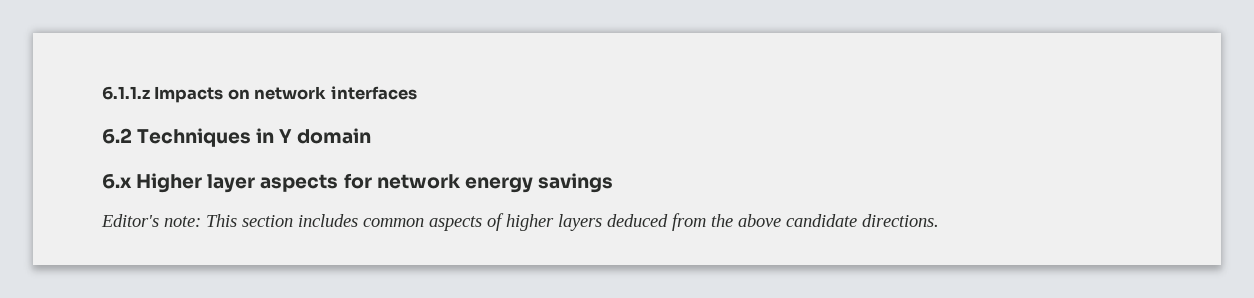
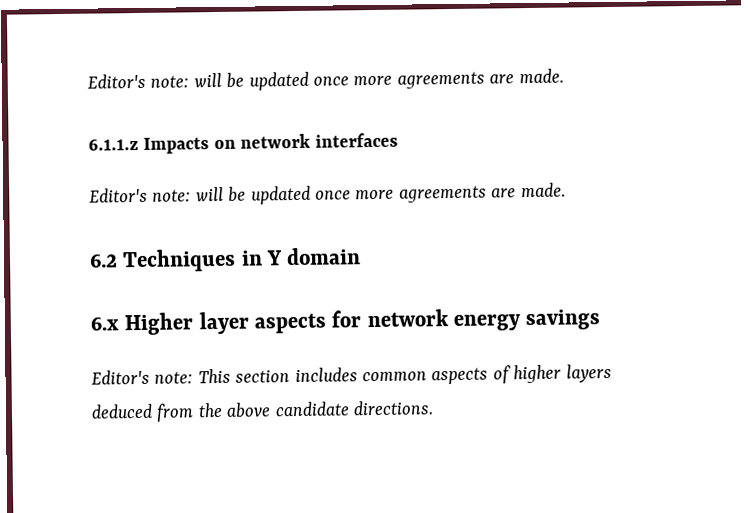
(102, 93) none -> [87,68,564,91] Editor's note: will be updated once more agreements are made. //
(417, 93) none -> [89,182,566,205] // Editor's note: will be updated once more agreements are made.

